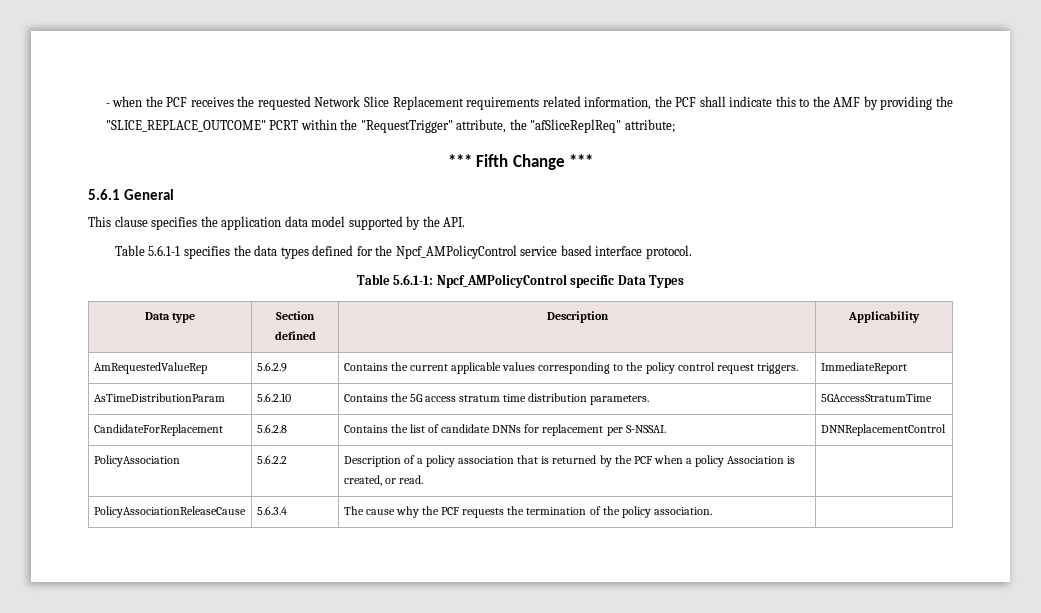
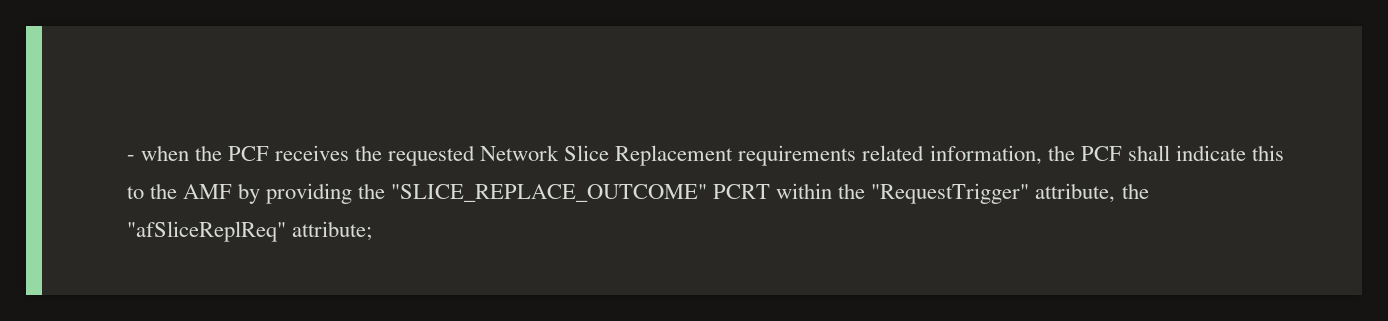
[447,154,594,170] [88,189,174,200] [88,216,466,230] [114,245,692,259] [356,274,685,288] [144,312,196,323] [276,311,315,320] [274,331,316,340] [546,311,609,323] [848,311,920,323] [93,362,207,374] [256,362,287,372] [343,362,798,374] [820,362,907,374] [93,393,225,402] [256,393,291,402] [343,393,650,405] [820,394,932,402] [93,424,223,436] [256,424,287,433] [343,424,666,436] [820,424,946,436] [93,455,180,467] [256,455,287,464] [343,455,796,467] [343,475,423,486] [93,506,246,518] [256,506,287,515] [343,506,712,518] // *** Fifth Change *** // 5.6.1 General // This clause specifies the application data model supported by the API. // Table 5.6.1-1 specifies the data types defined for the Npcf_AMPolicyControl service based interface protocol. // Table 5.6.1-1: Npcf_AMPolicyControl specific Data Types // Data type | Section defined | Description | Applicability // AmRequestedValueRep | 5.6.2.9 | Contains the current applicable values corresponding to the policy control request triggers. | ImmediateReport // AsTimeDistributionParam | 5.6.2.10 | Contains the 5G access stratum time distribution parameters. | 5GAccessStratumTime // CandidateForReplacement | 5.6.2.8 | Contains the list of candidate DNNs for replacement per S-NSSAI. | DNNReplacementControl // PolicyAssociation | 5.6.2.2 | Description of a policy association that is returned by the PCF when a policy Association is created, or read. | // PolicyAssociationReleaseCause | 5.6.3.4 | The cause why the PCF requests the termination of the policy association. | -> (372, 231) none

